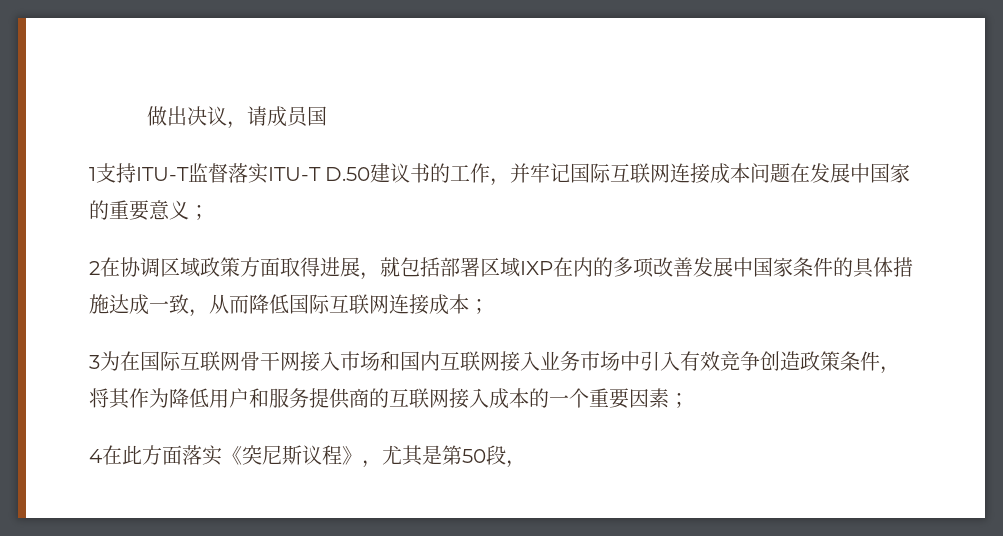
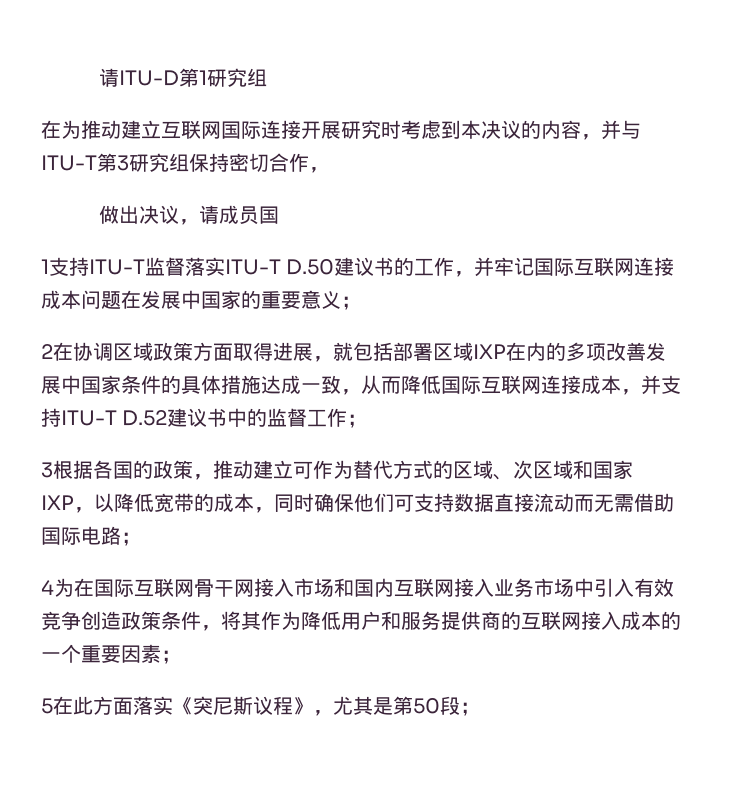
(147, 116) none -> [99,68,268,87] [41,120,641,140] [41,153,329,173] 请ITU-D第1研究组 // 在为推动建立互联网国际连接开展研究时考虑到本决议的内容，并与ITU-T第3研究组保持密切合作， //
[469,299,489,314] [89,355,100,369] ； // 3 -> [621,375,681,395] [41,408,368,428] [41,460,633,480] [41,493,674,513] [41,526,141,546] [41,580,54,595] ，并支持ITU-T D.52建议书中的监督工作； // 3根据各国的政策，推动建立可作为替代方式的区域、次区域和国家IXP，以降低宽带的成本，同时确保他们可支持数据直接流动而无需借助国际电路； // 4
[89,449,102,463] 4 -> [41,698,53,714] 5
[506,460,526,468] ， -> [460,702,480,716] ；

